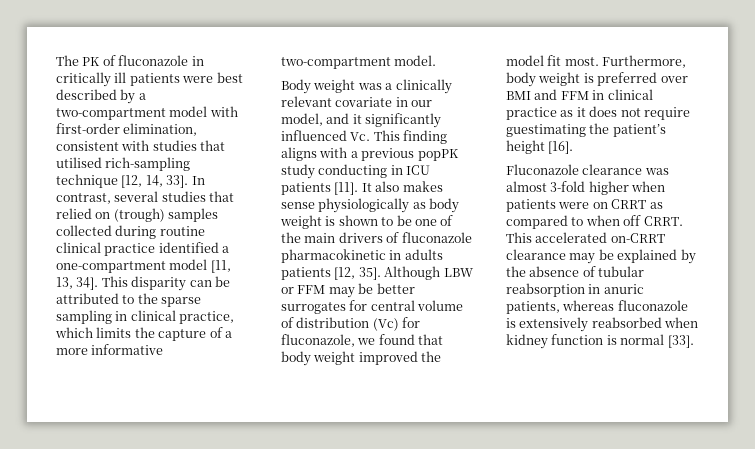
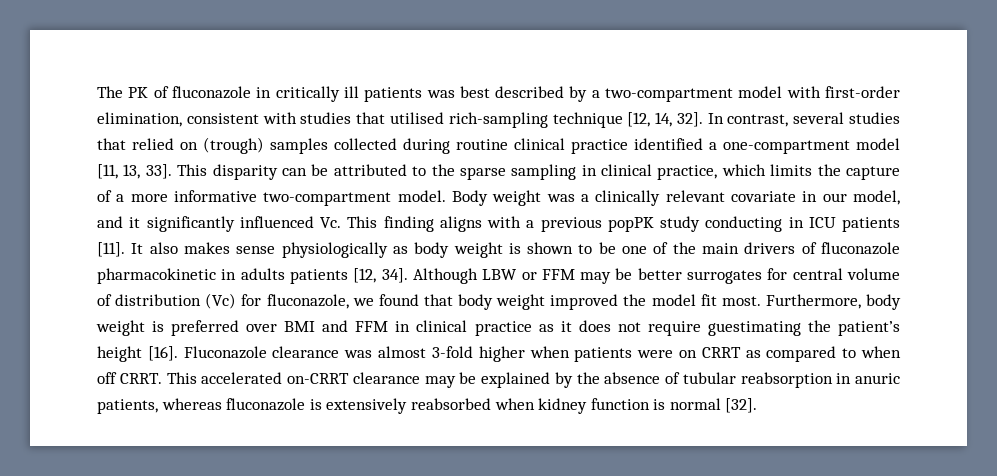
[182,76,214,83] were -> [426,90,455,98] was
[166,175,189,188] 33]. -> [676,112,703,127] 32].
[76,277,99,290] 34]. -> [145,164,172,179] 33].
(437, 60) // -> (446, 196) none
[358,267,381,280] 35]. -> [381,268,408,283] 34].
(574, 147) // -> (178, 353) none
[667,335,694,348] [33]. -> [725,398,758,413] [32].

